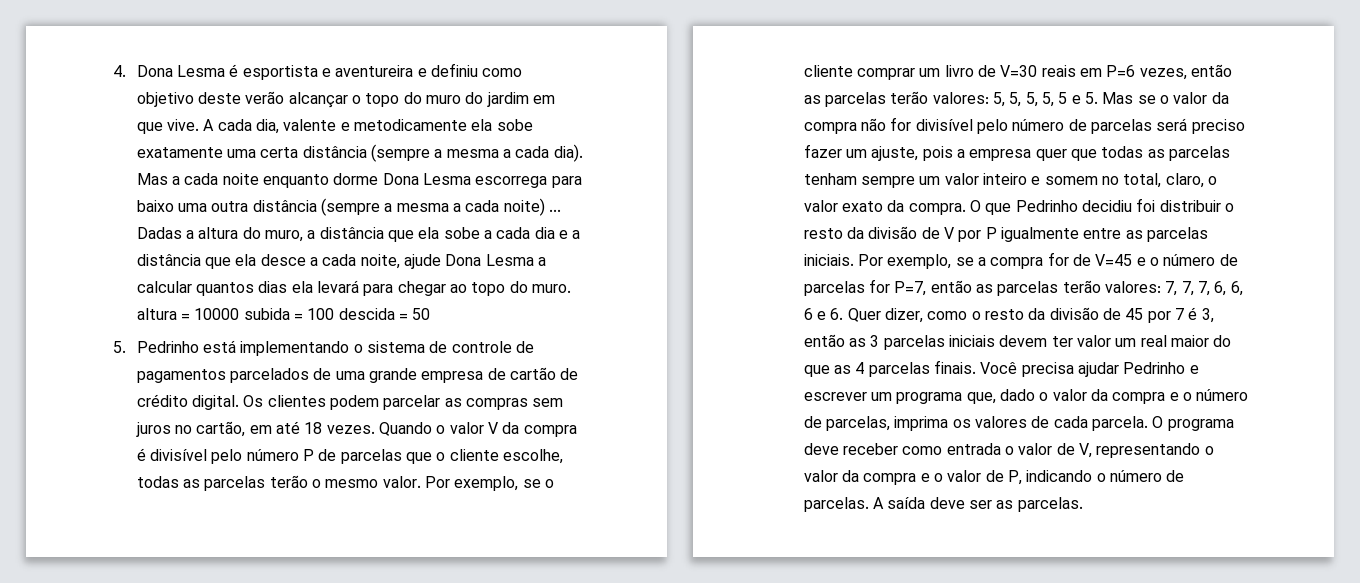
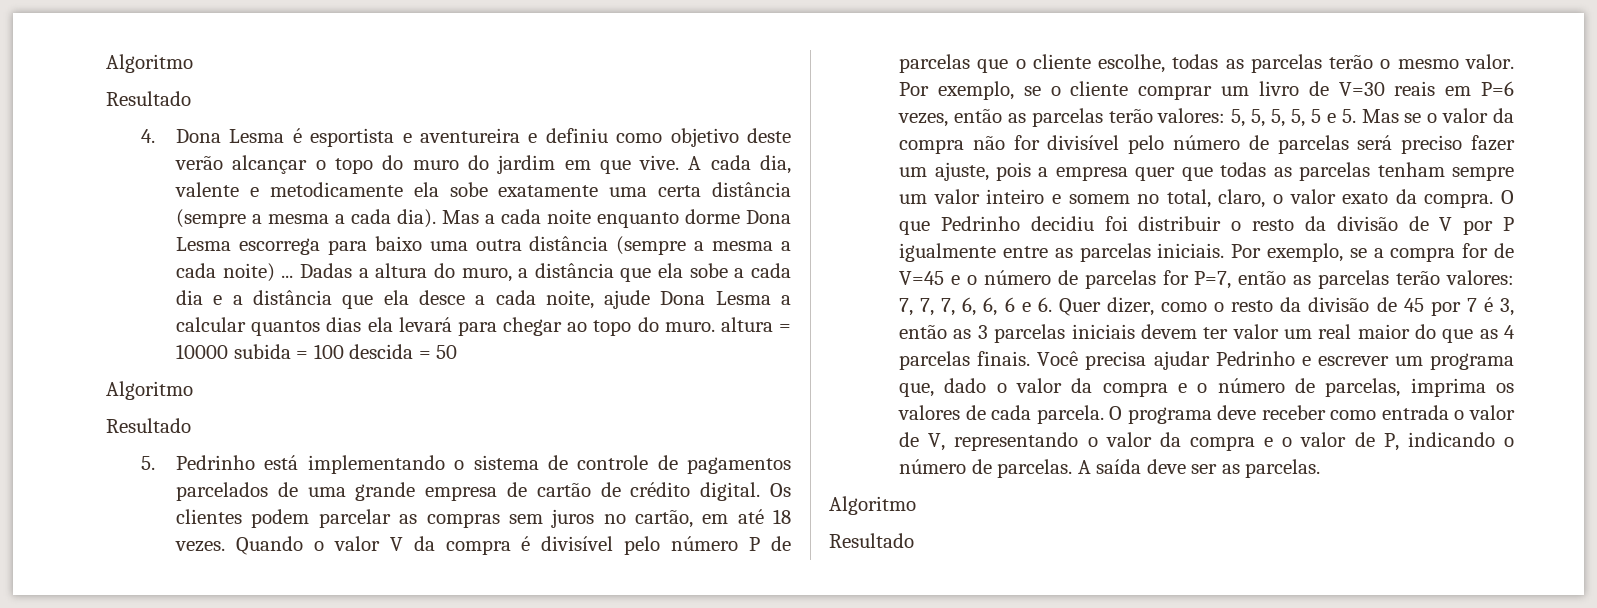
(112, 71) none -> [106,54,193,73] [106,91,191,106] Algoritmo // Resultado //
(431, 314) none -> [106,381,193,400] [106,418,191,433] // Algoritmo // Resultado
(1083, 504) none -> [829,496,916,515] [829,533,914,548] // Algoritmo // Resultado

